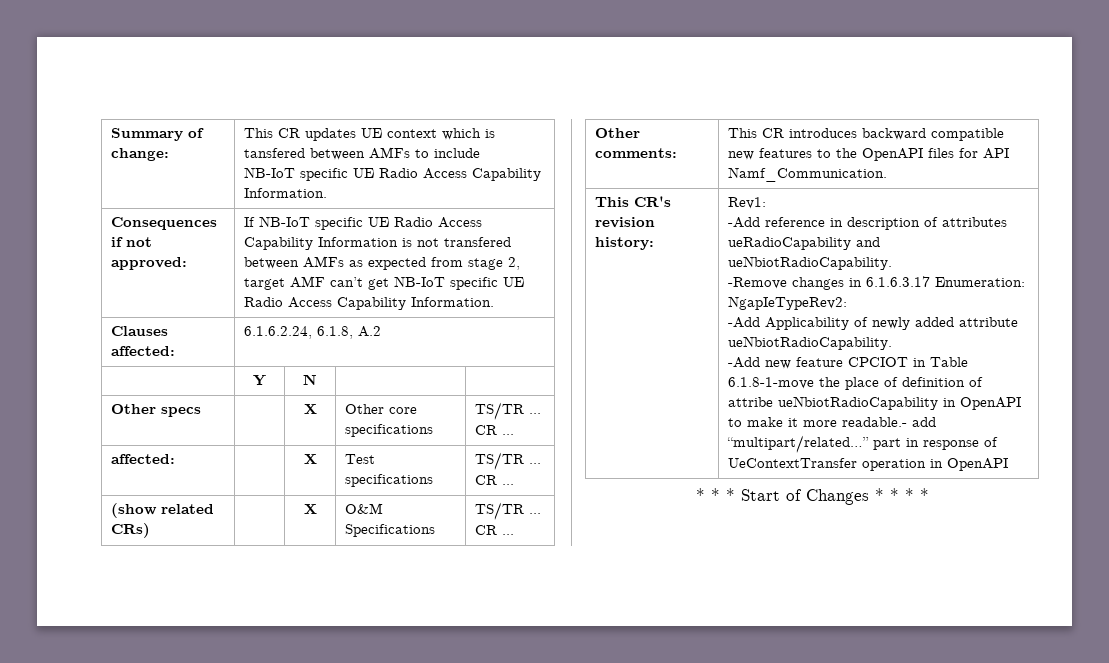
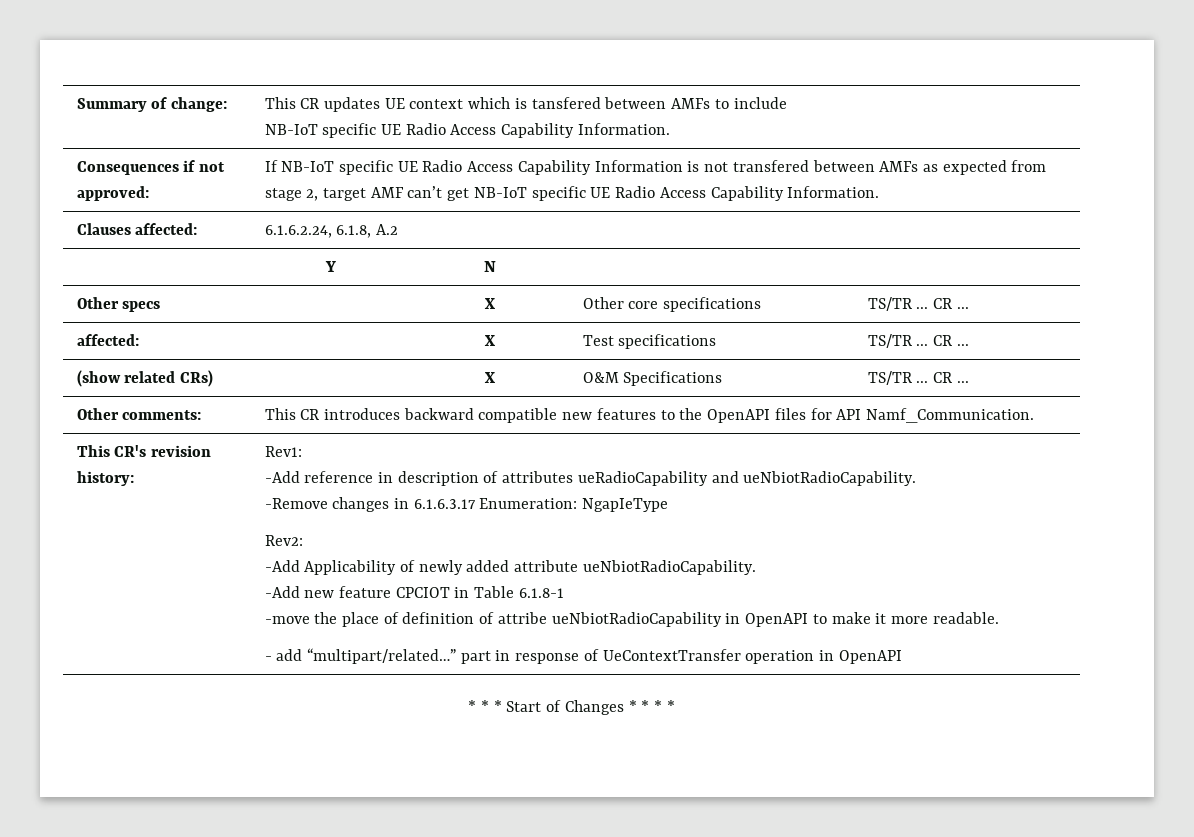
[728,296,848,310] NgapIeTypeRev2: -> [582,498,669,512] [264,535,303,546] NgapIeType // Rev2:
[728,377,815,389] 6.1.8-1-move -> [518,588,564,598] [264,616,310,624] 6.1.8-1 // -move
[842,417,908,427] readable.- -> [932,612,999,624] [264,656,272,661] readable. // -

